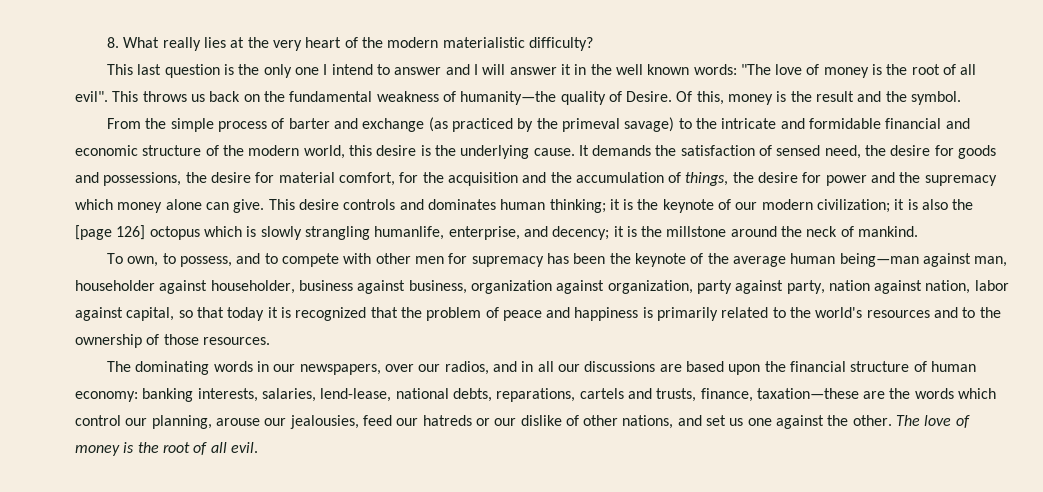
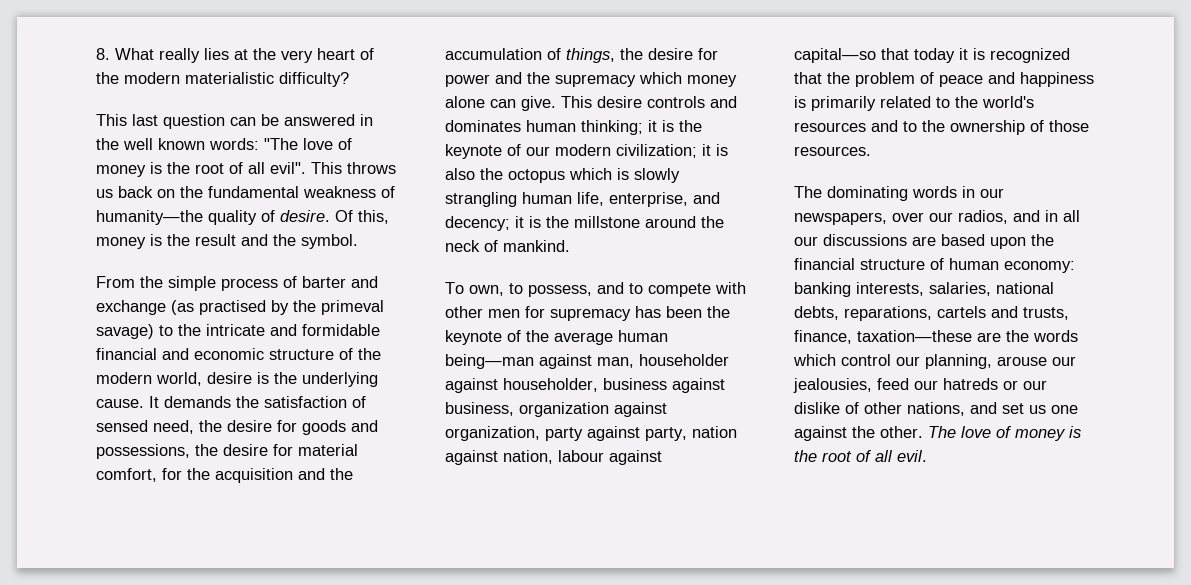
[224,64,571,78] is the only one I intend to answer and I will answer it -> [230,114,355,126] can be answered
[626,91,673,102] Desire. -> [280,210,330,222] desire.
[451,118,513,132] practiced -> [199,300,266,315] practised
[348,145,372,156] this -> (202, 379) none
[75,225,146,240] [page 126] -> (503, 174) none
[374,226,445,240] humanlife, -> [522,192,604,206] human life,
[974,280,1009,291] [75,307,193,321] labor against capital, so -> [558,450,662,465] [794,48,876,63] labour against capital—so
[320,388,392,402] lend-lease, -> (991, 289) none

